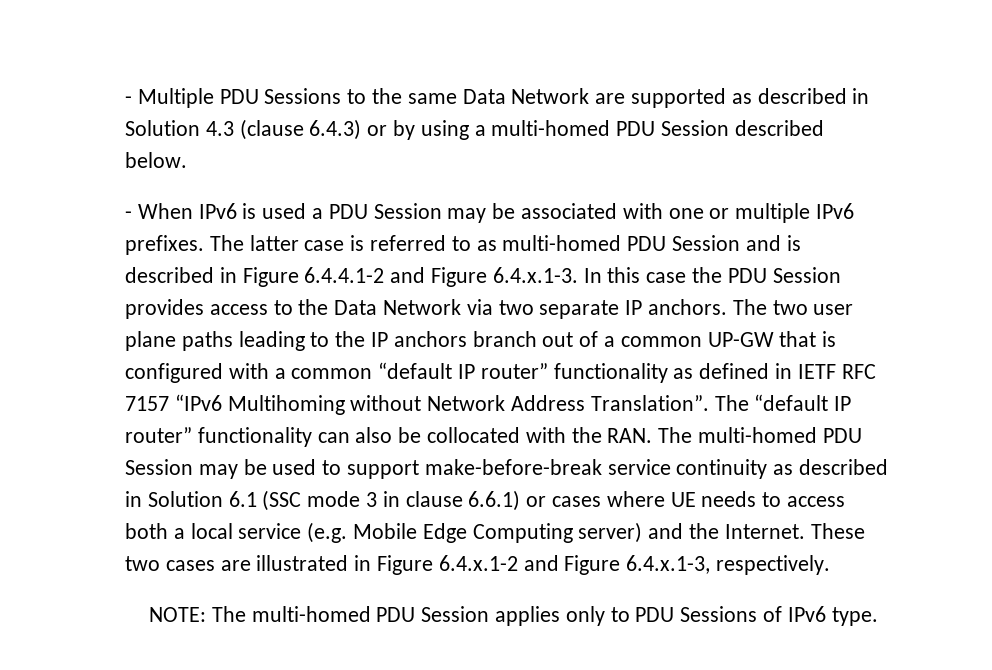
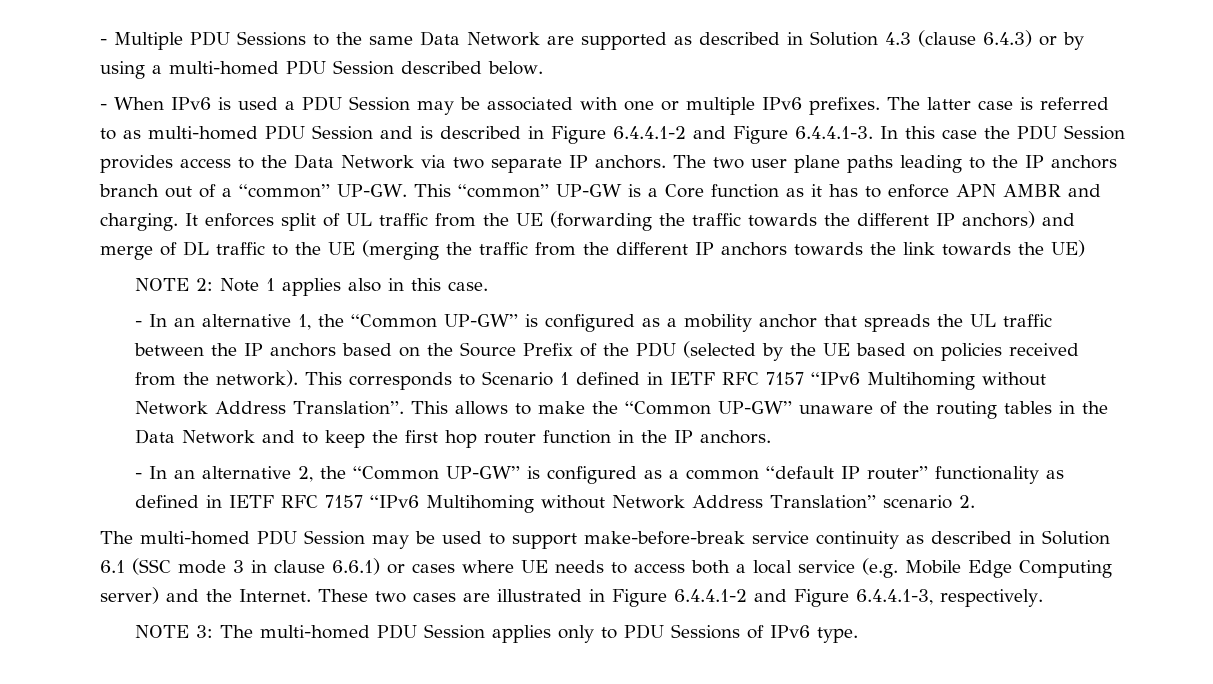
[492,267,578,283] 6.4.x.1-3. -> [794,126,873,139] 6.4.4.1-3.
[620,331,837,347] [124,363,269,383] common UP-GW that is configured with -> [238,184,1101,198] [99,211,1075,231] [99,240,1085,260] [134,278,488,296] [134,314,1052,332] [133,341,1079,361] [134,370,1046,390] [134,401,1108,419] [134,429,771,448] [134,466,662,484] “common” UP-GW. This “common” UP-GW is a Core function as it has to enforce APN AMBR and charging. It enforces split of UL traffic from the UE (forwarding the traffic towards the different IP anchors) and merge of DL traffic to the UE (merging the traffic from the different IP anchors towards the link towards the UE) // NOTE 2: Note 1 applies also in this case. // - In an alternative 1, the “Common UP-GW” is configured as a mobility anchor that spreads the UL traffic between the IP anchors based on the Source Prefix of the PDU (selected by the UE based on policies received from the network). This corresponds to Scenario 1 defined in IETF RFC 7157 “IPv6 Multihoming without Network Address Translation”. This allows to make the “Common UP-GW” unaware of the routing tables in the Data Network and to keep the first hop router function in the IP anchors. // - In an alternative 2, the “Common UP-GW” is configured as
[590,394,852,411] [124,427,653,447] Translation”. The “default IP router” functionality can also be collocated with the RAN. -> [769,495,975,509] Translation” scenario 2. //
[438,555,711,575] 6.4.x.1-2 and Figure 6.4.x.1-3, -> [673,589,933,607] 6.4.4.1-2 and Figure 6.4.4.1-3,
[148,607,206,622] NOTE: -> [134,625,213,638] NOTE 3:

